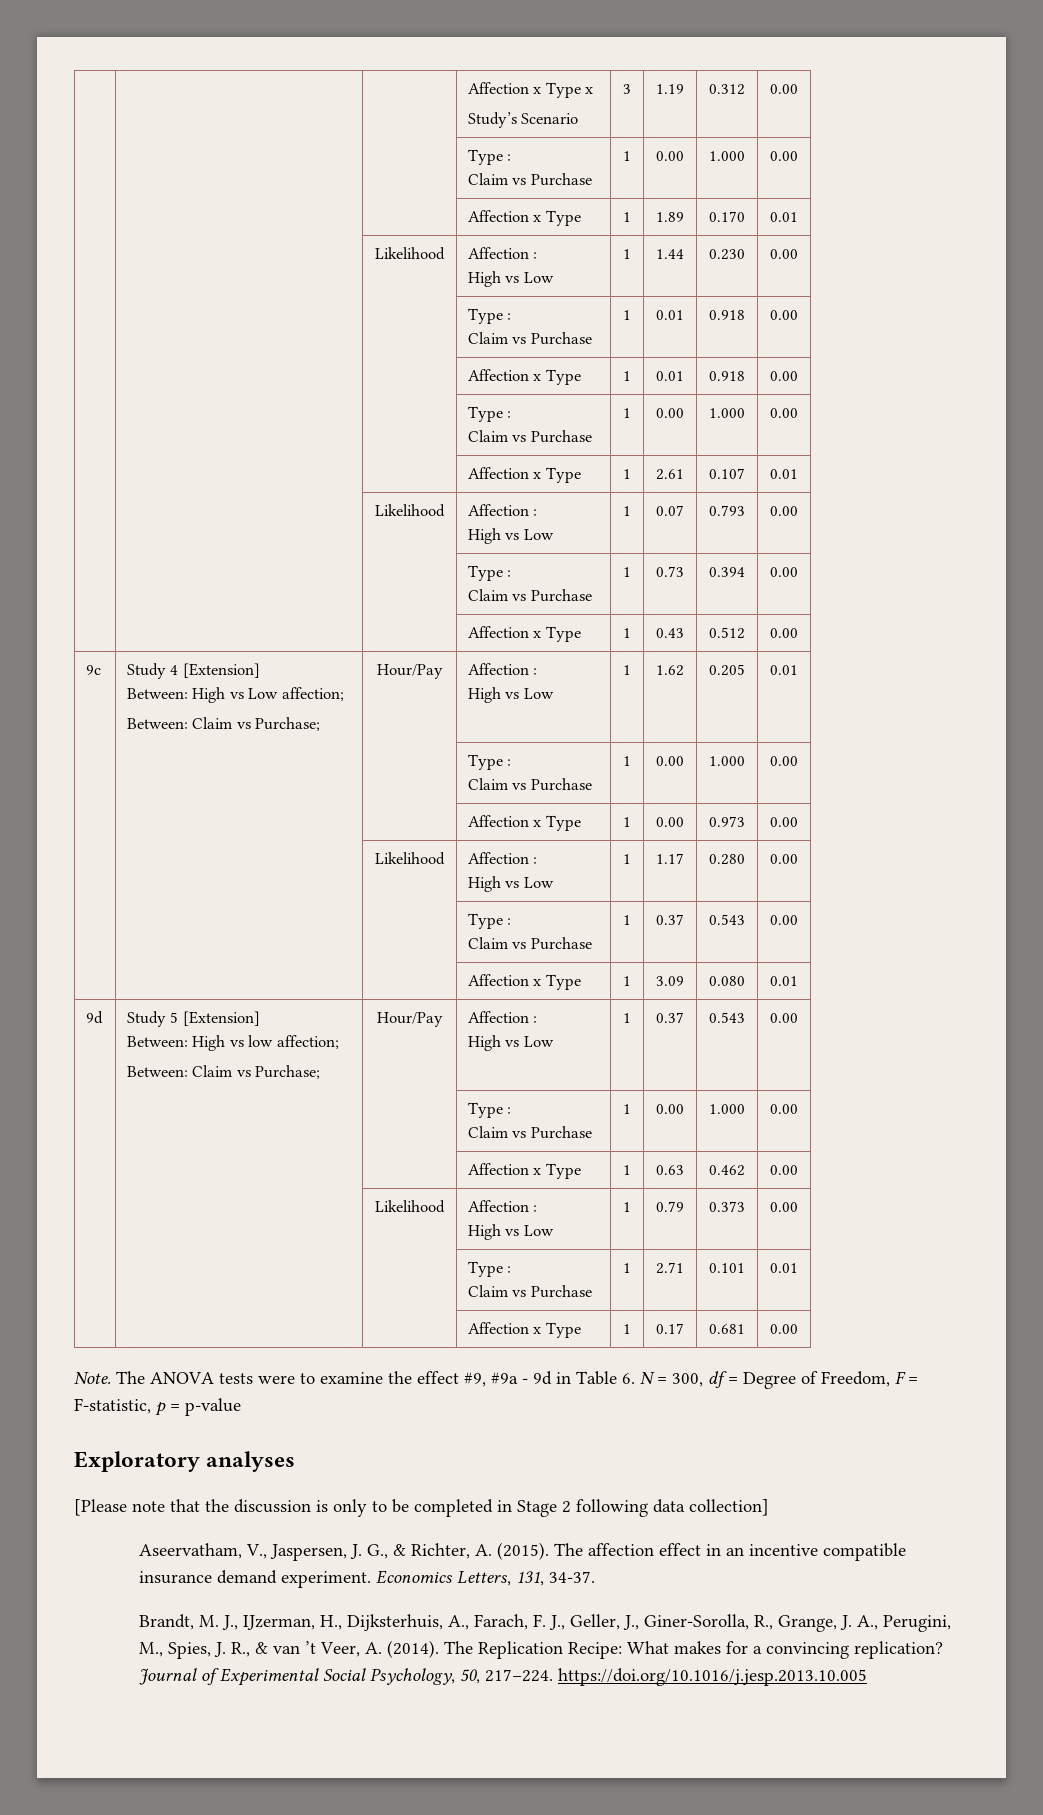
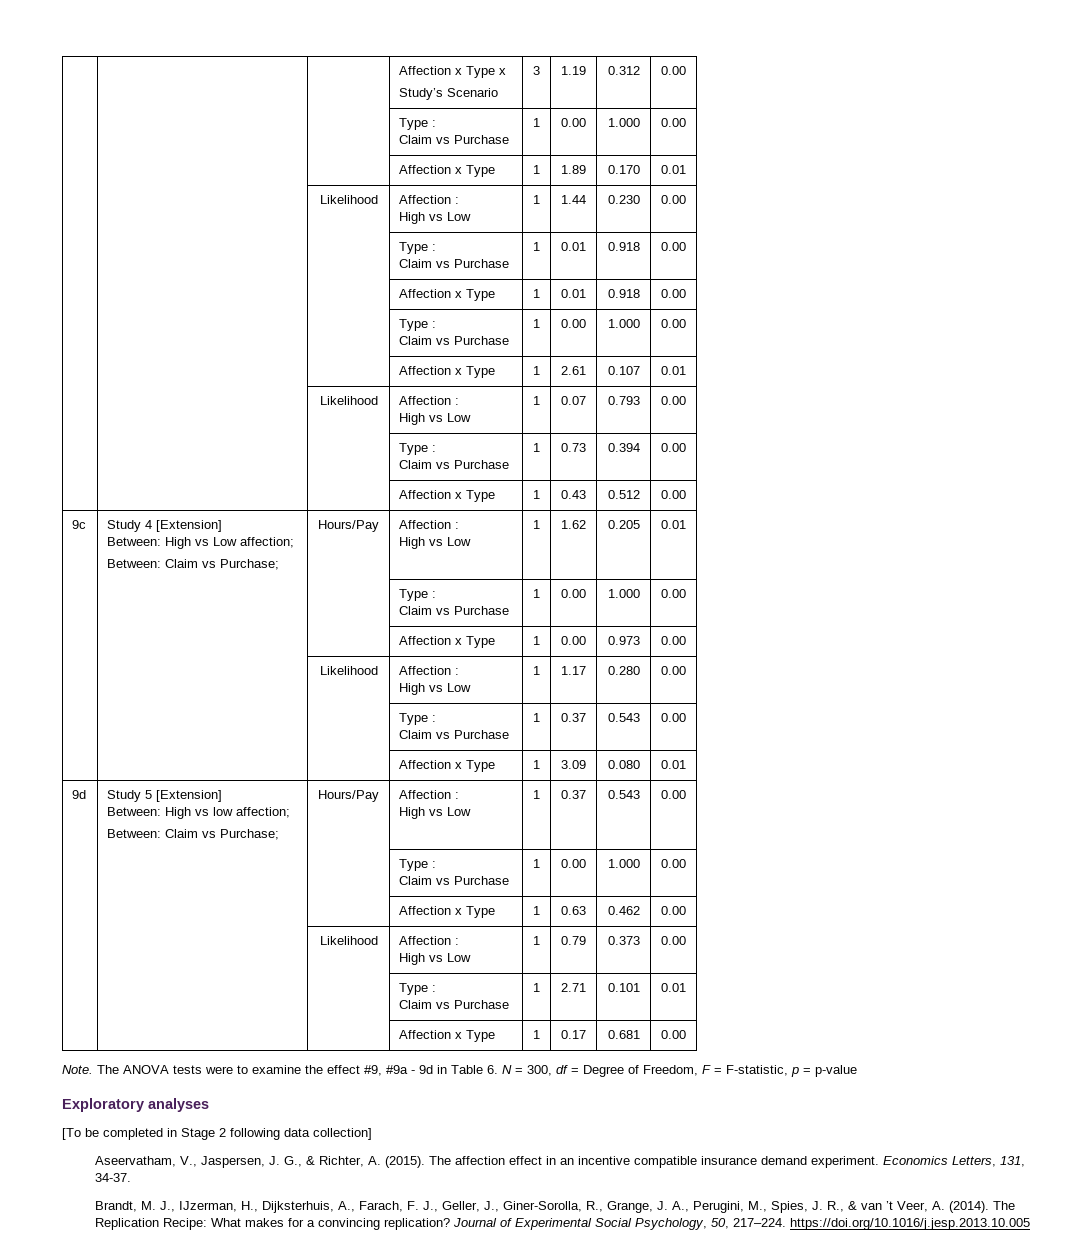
[376,664,443,679] Hour/Pay -> [318,520,379,532] Hours/Pay
[376,1012,443,1027] Hour/Pay -> [318,790,379,802] Hours/Pay
[74,1499,387,1517] [Please note that the discussion is only to -> [62,1128,81,1140] [To

